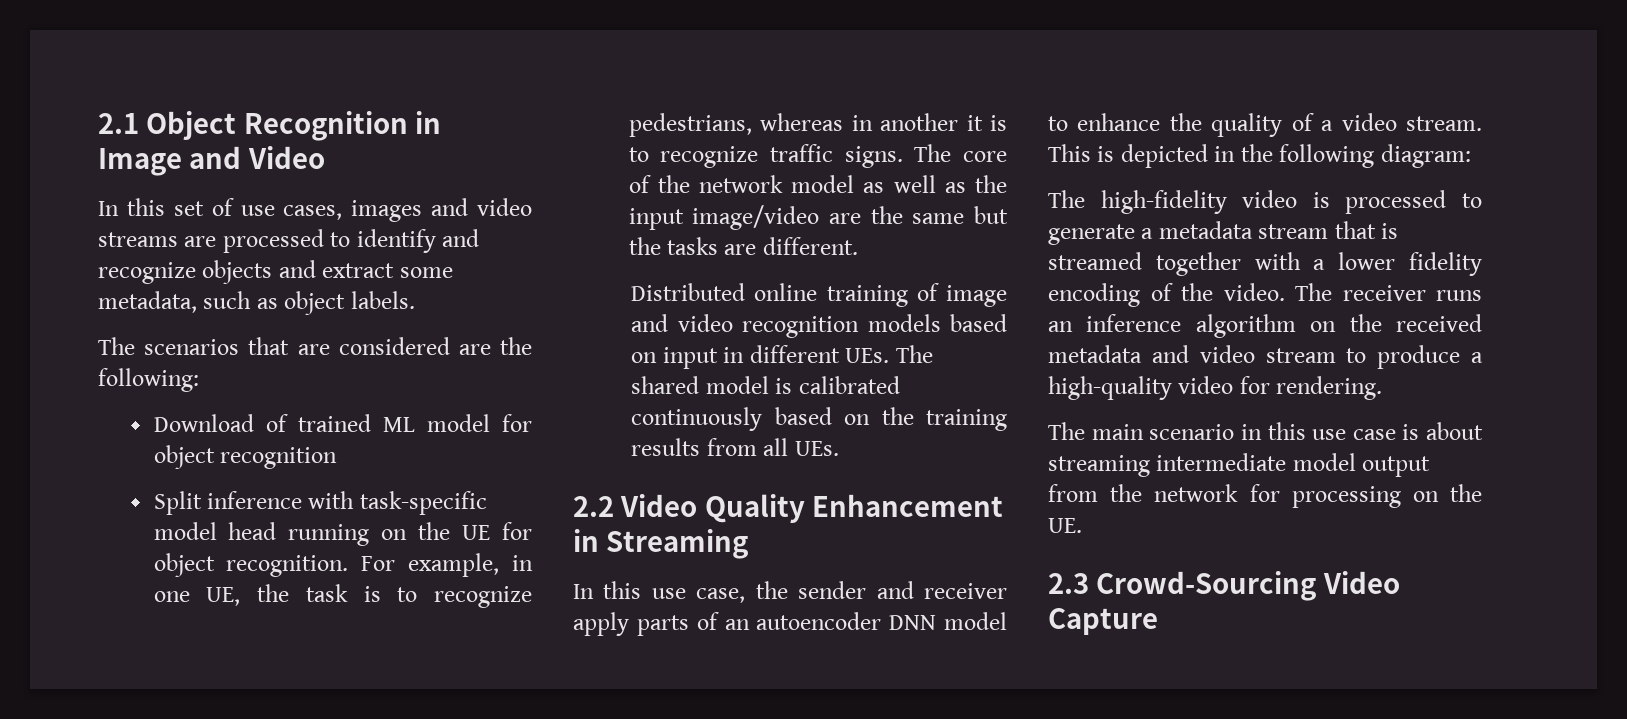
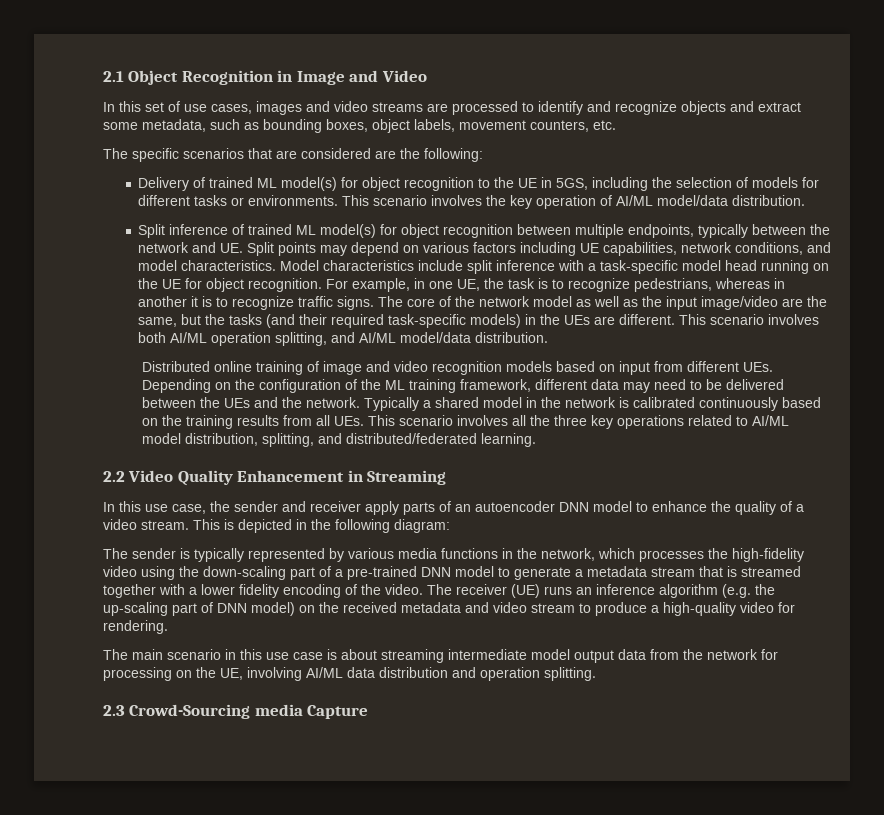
[284,291,415,315] [98,337,135,355] object labels. // The -> [263,119,616,133] [103,148,179,162] bounding boxes, object labels, movement counters, etc. // The specific
[153,414,532,432] [153,445,337,469] [153,491,355,515] Download of trained ML model for object recognition // Split inference with -> [138,177,820,191] [138,195,806,209] [138,224,831,238] [138,242,832,256] [138,260,597,274] Delivery of trained ML model(s) for object recognition to the UE in 5GS, including the selection of models for different tasks or environments. This scenario involves the key operation of AI/ML model/data distribution. // Split inference of trained ML model(s) for object recognition between multiple endpoints, typically between the network and UE. Split points may depend on various factors including UE capabilities, network conditions, and model characteristics. Model characteristics include split inference with a
[912,213,965,224] same -> [138,317,178,327] same,
[724,237,858,255] are different. -> [266,314,820,328] [138,332,549,346] (and their required task-specific models) in the UEs are different. This scenario involves both AI/ML operation splitting, and AI/ML model/data distribution.
[723,347,745,363] in -> [654,361,684,372] from
[895,345,933,363] [631,376,769,394] The shared model -> [142,379,785,393] [142,397,617,411] Depending on the configuration of the ML training framework, different data may need to be delivered between the UEs and the network. Typically a shared model in the network
(839, 448) none -> [368,415,790,429] [142,433,537,447] This scenario involves all the three key operations related to AI/ML model distribution, splitting, and distributed/federated learning.
[1100,190,1447,214] high-fidelity video is processed -> [132,548,804,562] [103,566,494,580] sender is typically represented by various media functions in the network, which processes the high-fidelity video using the down-scaling part of a pre-trained DNN model
(1426, 293) none -> [511,584,540,598] (UE)
(1296, 326) none -> [722,584,775,598] [103,602,295,616] (e.g. the up-scaling part of DNN model)
(1431, 466) none -> [618,649,646,660] data
[1048,518,1082,533] UE. -> [220,667,596,681] UE, involving AI/ML data distribution and operation splitting.
[1322,571,1400,594] Video -> [254,704,303,716] media

